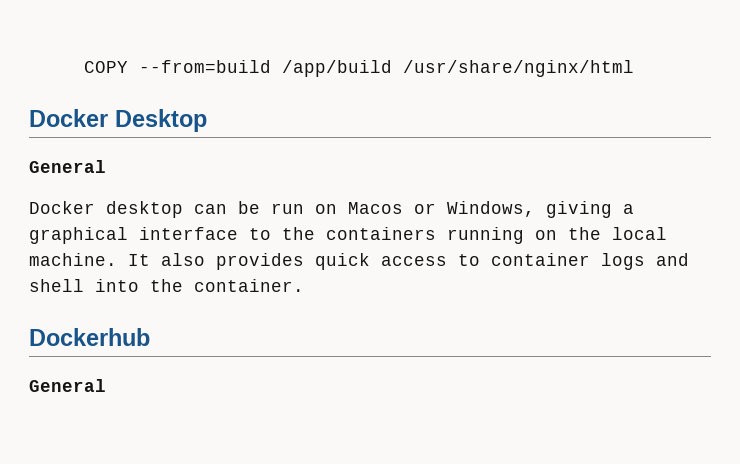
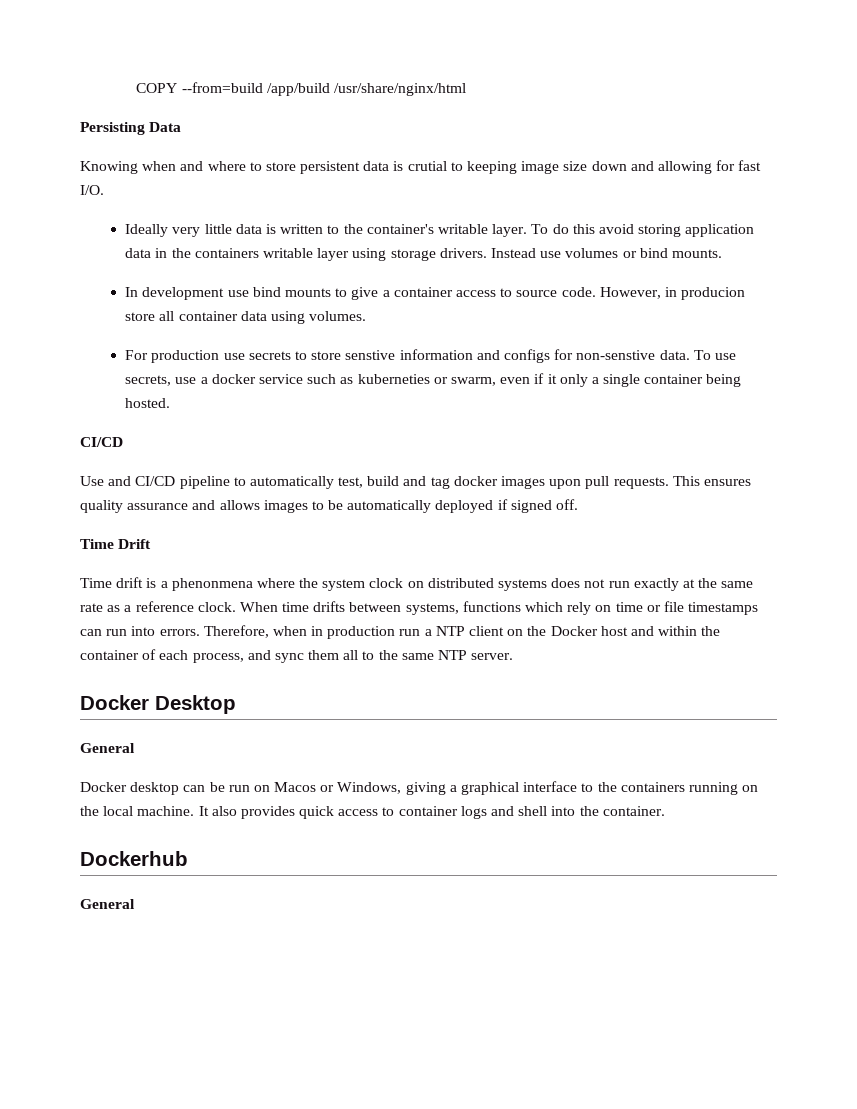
(635, 68) none -> [80,122,182,135] [80,160,762,174] [80,185,104,195] [125,224,755,237] [125,248,722,261] [125,287,746,300] [125,311,367,324] [125,349,736,363] [125,373,742,387] [125,398,171,408] [80,437,123,447] [80,476,751,489] [80,499,579,513] [80,539,152,549] [80,577,754,591] [80,601,759,615] [80,625,721,639] [80,649,514,663] // Persisting Data // Knowing when and where to store persistent data is crutial to keeping image size down and allowing for fast I/O. // Ideally very little data is written to the container's writable layer. To do this avoid storing application data in the containers writable layer using storage drivers. Instead use volumes or bind mounts. // In development use bind mounts to give a container access to source code. However, in producion store all container data using volumes. // For production use secrets to store senstive information and configs for non-senstive data. To use secrets, use a docker service such as kuberneties or swarm, even if it only a single container being hosted. // CI/CD // Use and CI/CD pipeline to automatically test, build and tag docker images upon pull requests. This ensures quality assurance and allows images to be automatically deployed if signed off. // Time Drift // Time drift is a phenonmena where the system clock on distributed systems does not run exactly at the same rate as a reference clock. When time drifts between systems, functions which rely on time or file timestamps can run into errors. Therefore, when in production run a NTP client on the Docker host and within the container of each process, and sync them all to the same NTP server.

